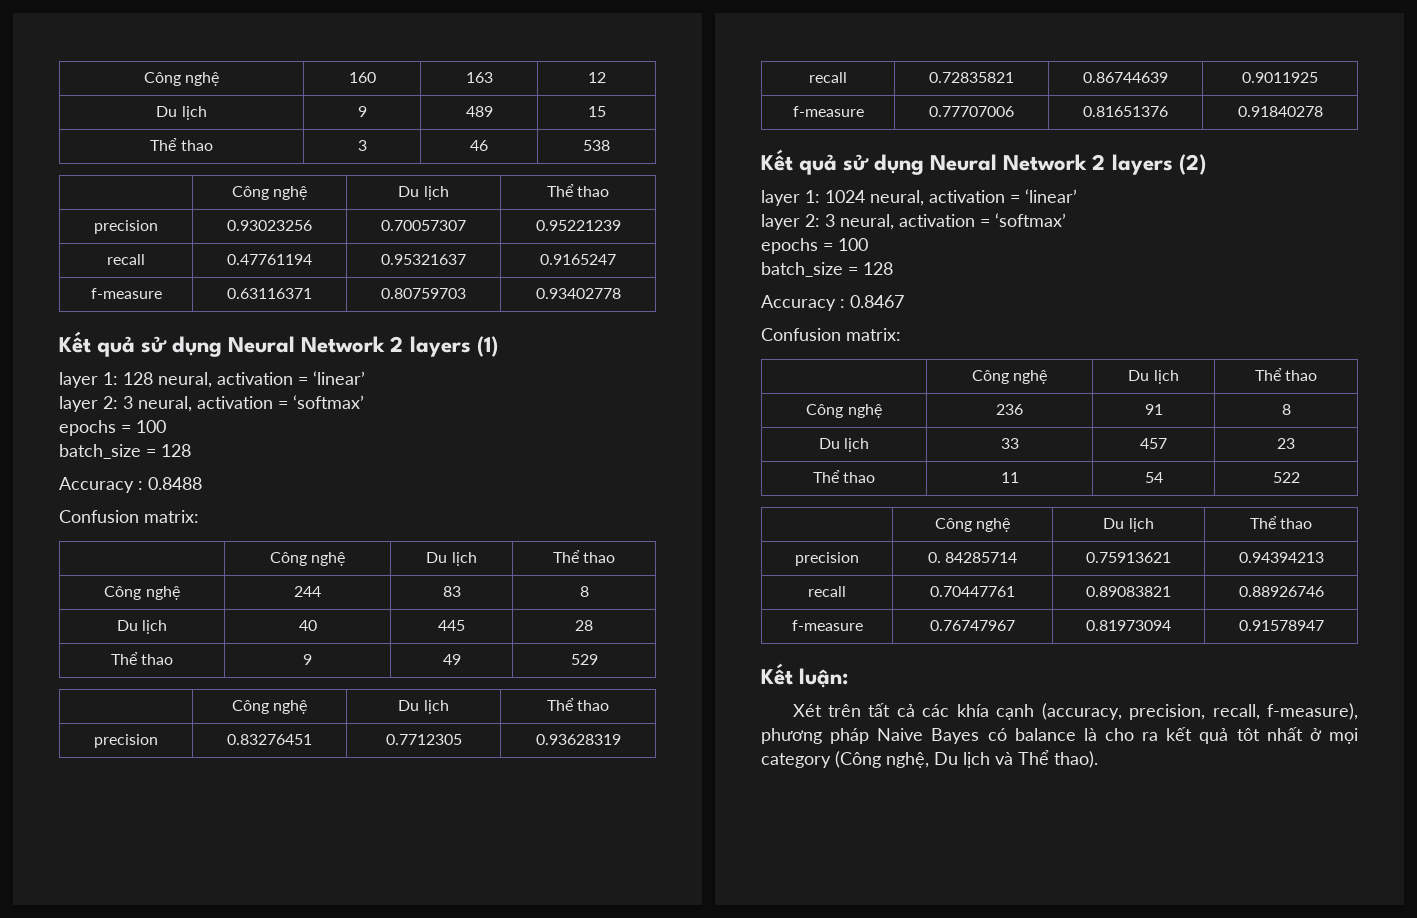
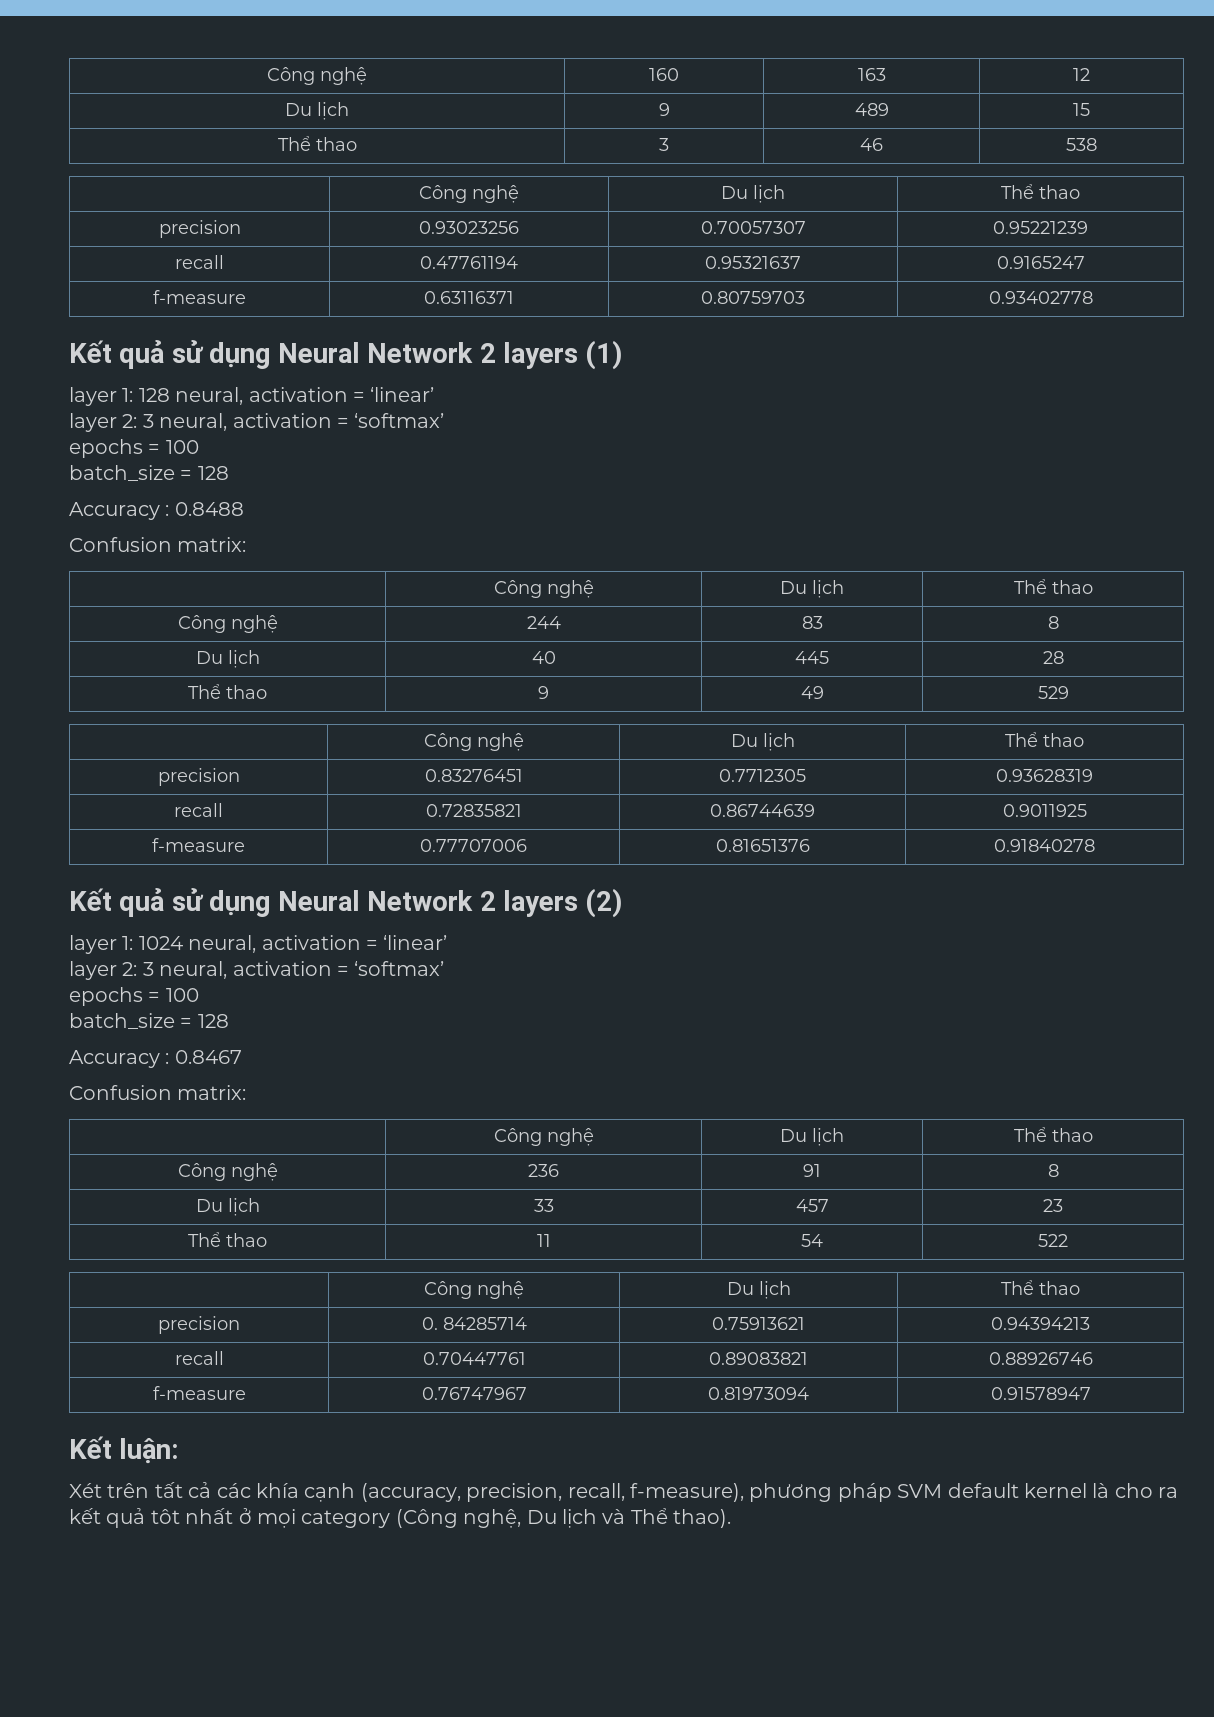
[877,728,1076,744] Naive Bayes có balance -> [897,1483,1087,1498] SVM default kernel

